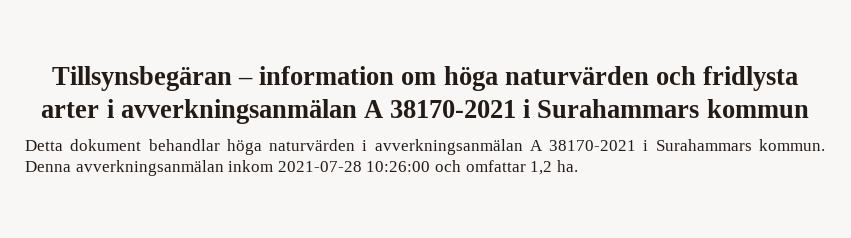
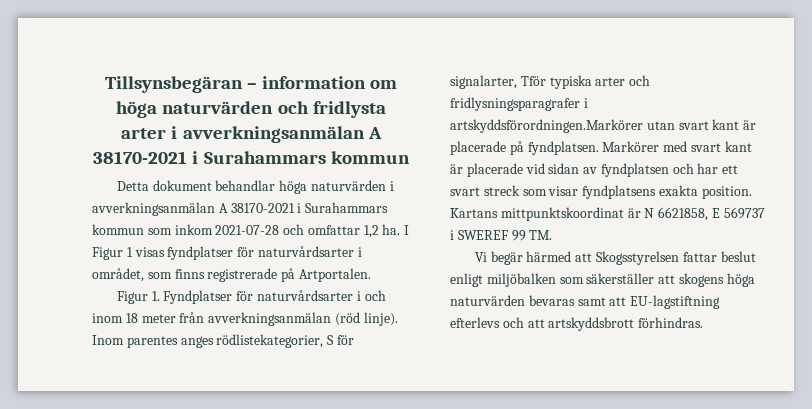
[758,139,825,151] [25,160,224,176] kommun. Denna avverkningsanmälan -> [92,224,172,235] kommun som
[366,161,431,172] 10:26:00 -> (280, 230) none
(578, 166) none -> [404,225,410,235] [92,246,362,260] [92,268,371,282] [116,290,386,304] [92,312,398,326] [92,334,354,348] [450,75,651,89] [450,97,588,111] [450,119,757,133] [450,141,752,155] [450,163,739,177] [450,185,752,199] [450,207,765,221] [450,230,553,241] [474,251,756,265] [450,273,755,287] [450,295,721,309] [450,317,704,331] I Figur 1 visas fyndplatser för naturvårdsarter i området, som finns registrerade på Artportalen. // Figur 1. Fyndplatser för naturvårdsarter i och inom 18 meter från avverkningsanmälan (röd linje). Inom parentes anges rödlistekategorier, S för signalarter, Tför typiska arter och fridlysningsparagrafer i artskyddsförordningen.Markörer utan svart kant är placerade på fyndplatsen. Markörer med svart kant är placerade vid sidan av fyndplatsen och har ett svart streck som visar fyndplatsens exakta position. Kartans mittpunktskoordinat är N 6621858, E 569737 i SWEREF 99 TM. // Vi begär härmed att Skogsstyrelsen fattar beslut enligt miljöbalken som säkerställer att skogens höga naturvärden bevaras samt att EU-lagstiftning efterlevs och att artskyddsbrott förhindras.

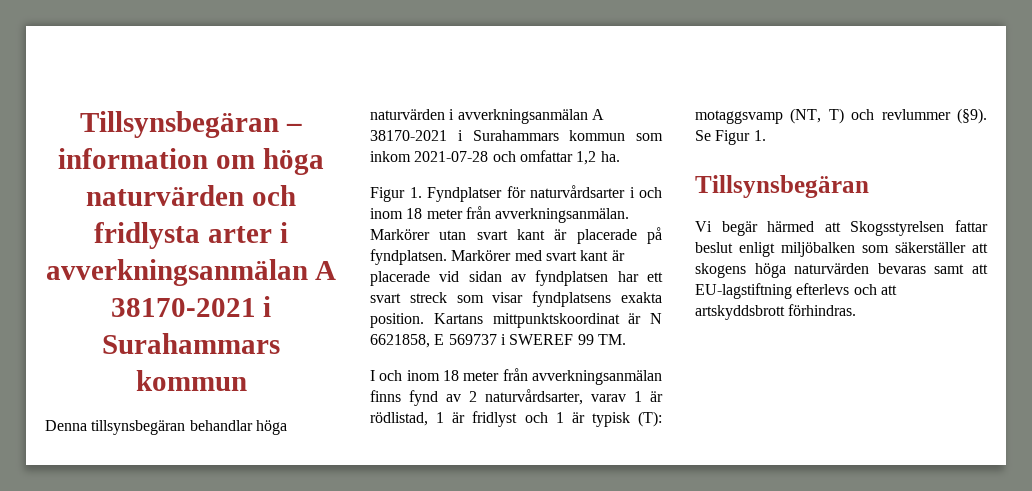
[116,180,212,191] Detta dokument -> [45,420,186,435] Denna tillsynsbegäran
[404,225,410,235] [92,246,362,260] [92,268,371,282] I Figur 1 visas fyndplatser för naturvårdsarter i området, som finns registrerade på Artportalen. -> (620, 156) none
[208,312,398,326] [92,334,354,348] [450,75,651,89] [450,97,588,111] [450,119,643,133] avverkningsanmälan (röd linje). Inom parentes anges rödlistekategorier, S för signalarter, Tför typiska arter och fridlysningsparagrafer i artskyddsförordningen.Markörer -> [495,208,630,223] [370,229,430,240] avverkningsanmälan. Markörer
[672,163,694,174] och -> (609, 278) none
(553, 235) none -> [370,368,662,385] [370,389,663,406] [370,411,662,427] [695,108,987,124] [695,130,766,145] [695,175,869,198] // I och inom 18 meter från avverkningsanmälan finns fynd av 2 naturvårdsarter, varav 1 är rödlistad, 1 är fridlyst och 1 är typisk (T): motaggsvamp (NT, T) och revlummer (§9). Se Figur 1. // Tillsynsbegäran

